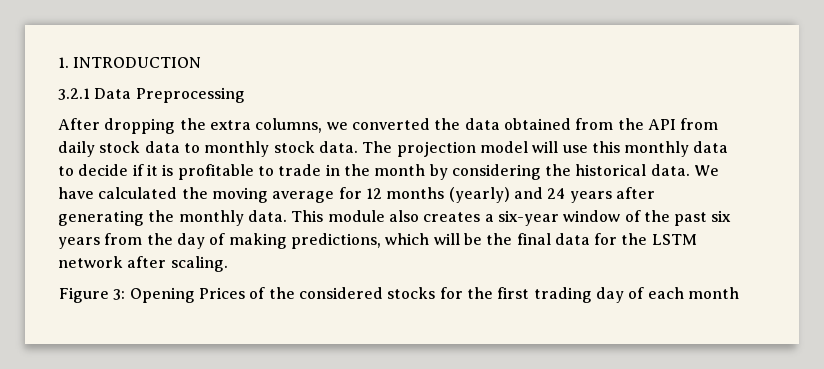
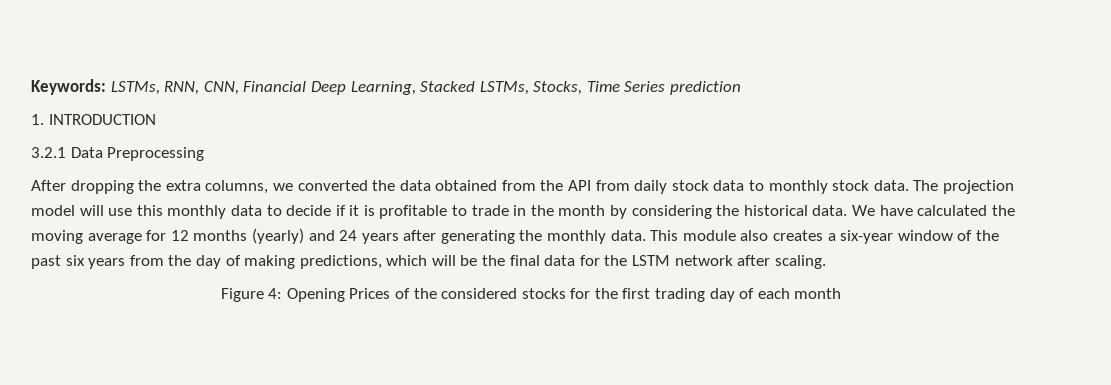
(58, 62) none -> [31,79,742,95] Keywords: LSTMs, RNN, CNN, Financial Deep Learning, Stacked LSTMs, Stocks, Time Series prediction //
[113,289,126,300] 3: -> [268,288,283,299] 4:

